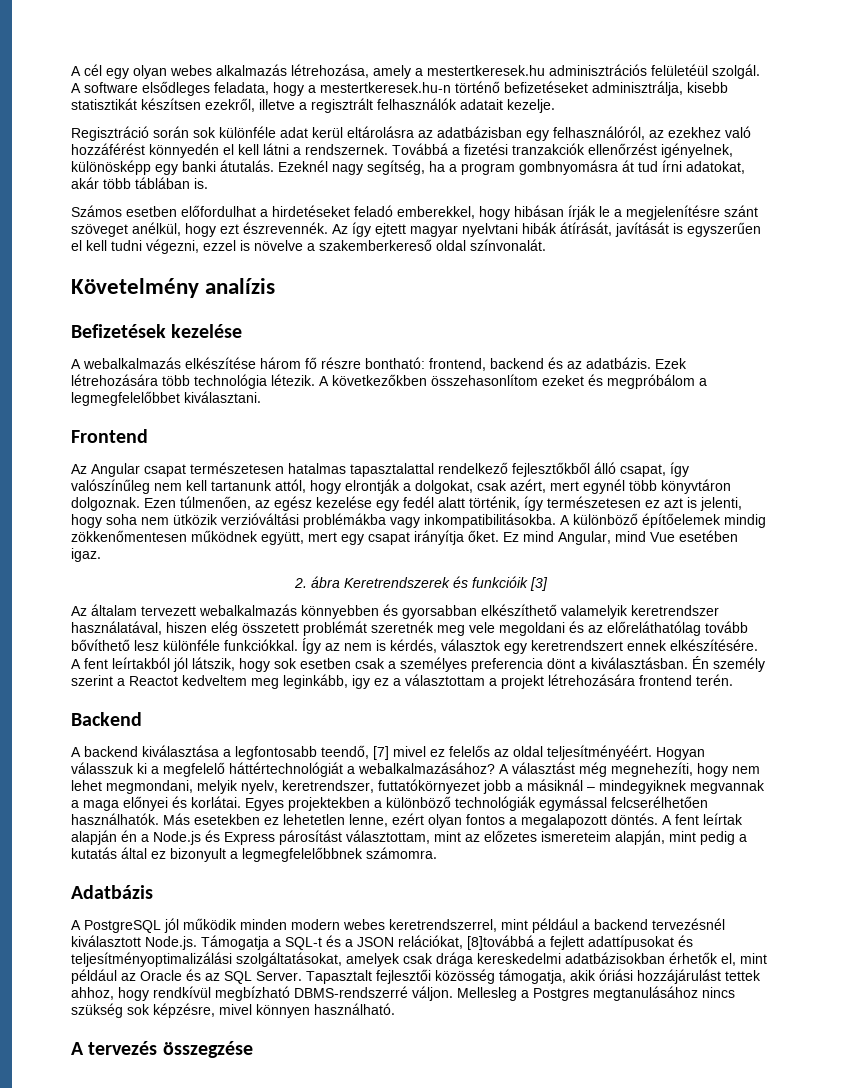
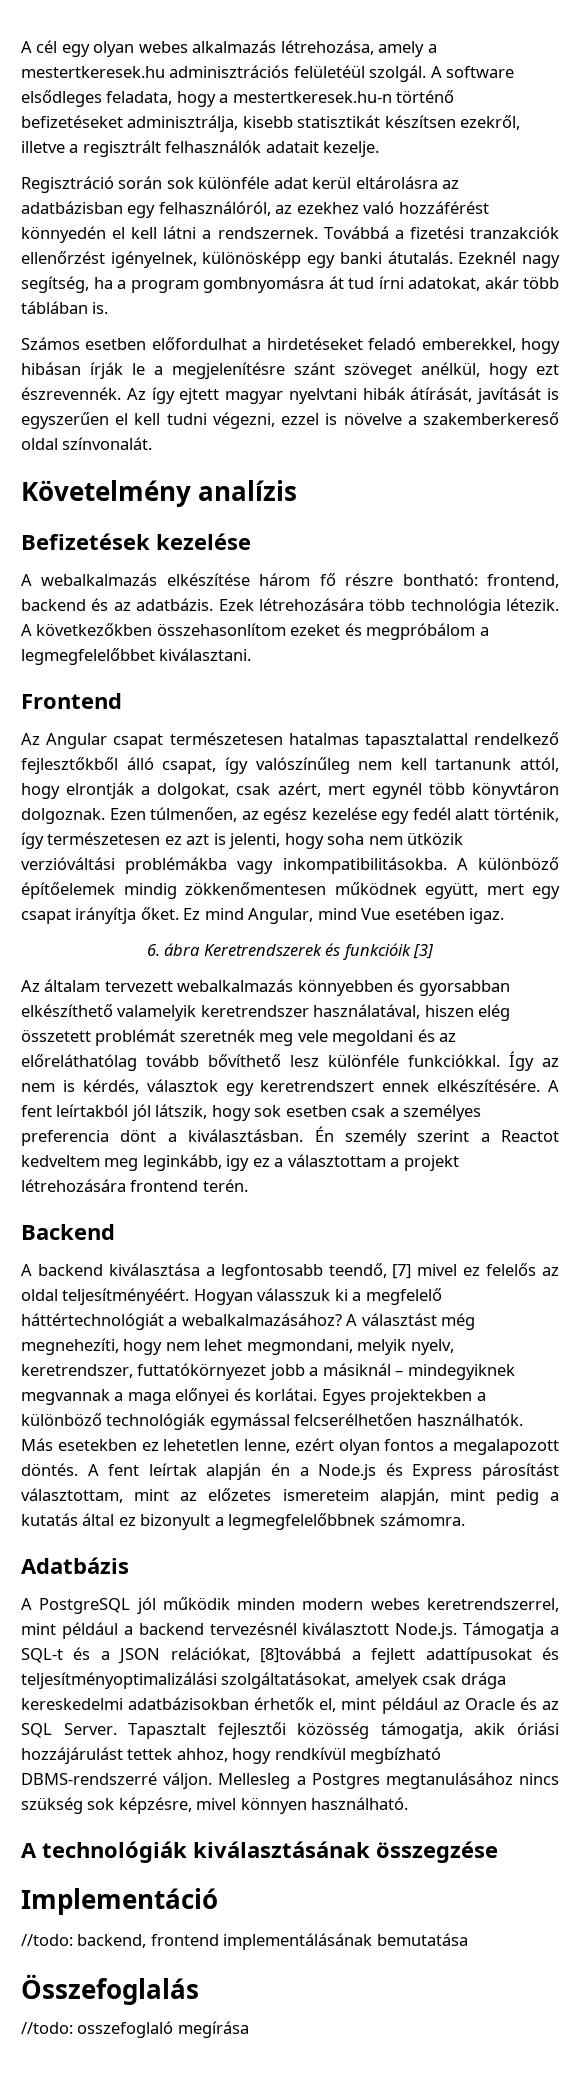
[293,578,307,588] 2. -> [146,944,160,956] 6.
[88,1041,158,1055] tervezés -> [42,1841,370,1863] technológiák kiválasztásának
(253, 1049) none -> [21,1888,218,1915] [21,1933,468,1950] [21,1974,199,2005] [21,2021,249,2038] // Implementáció // //todo: backend, frontend implementálásának bemutatása // Összefoglalás // //todo: osszefoglaló megírása

